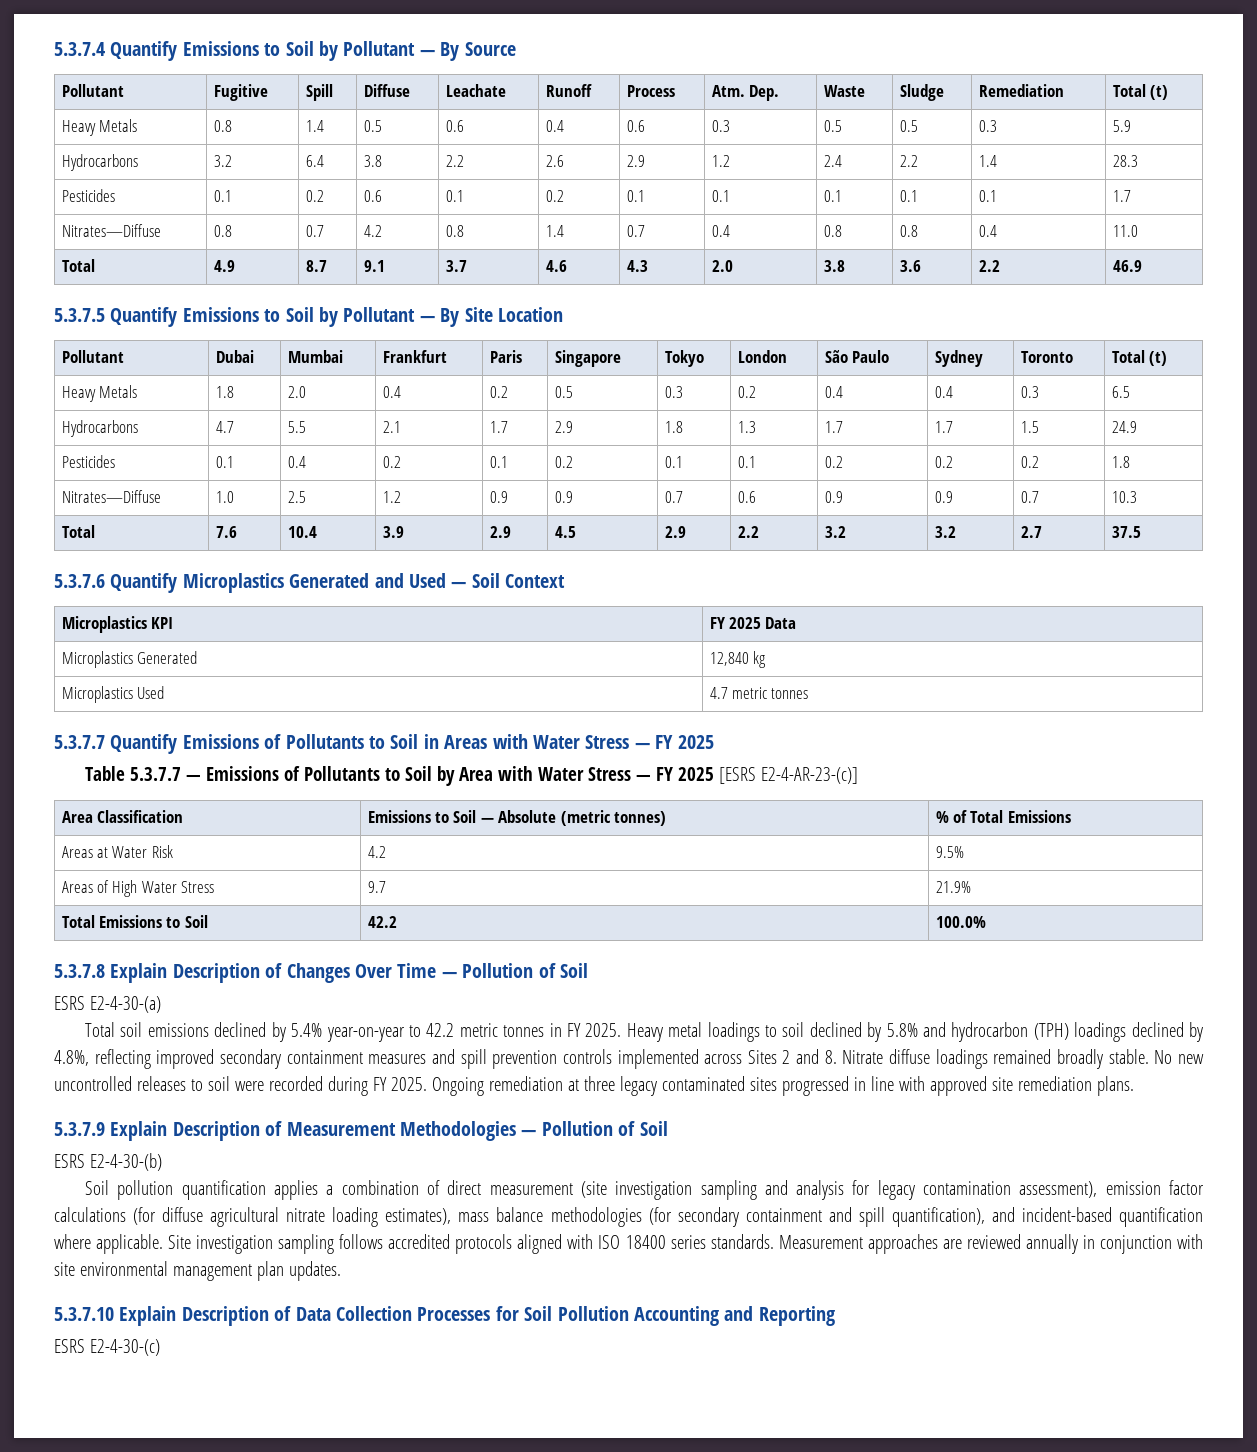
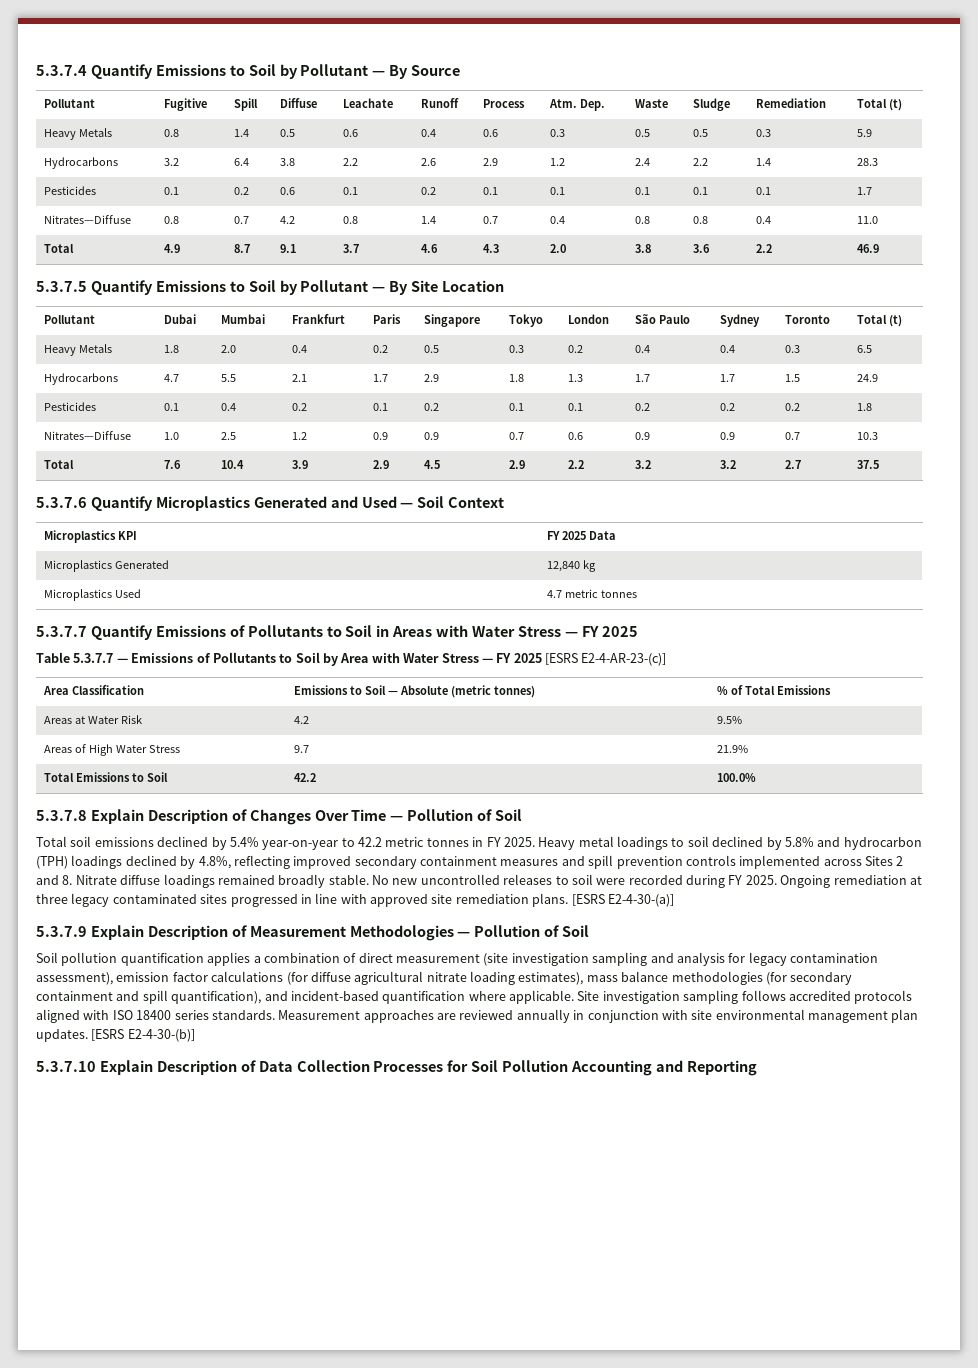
[54,996,161,1013] // ESRS E2-4-30-(a) -> (523, 815) none
(1134, 1086) none -> [571,894,674,907] [ESRS E2-4-30-(a)]
[54,1153,162,1171] // ESRS E2-4-30-(b) -> (590, 931) none
(341, 1271) none -> [91,1029,195,1042] [ESRS E2-4-30-(b)]
[54,1339,160,1356] // ESRS E2-4-30-(c) -> (757, 1068) none

